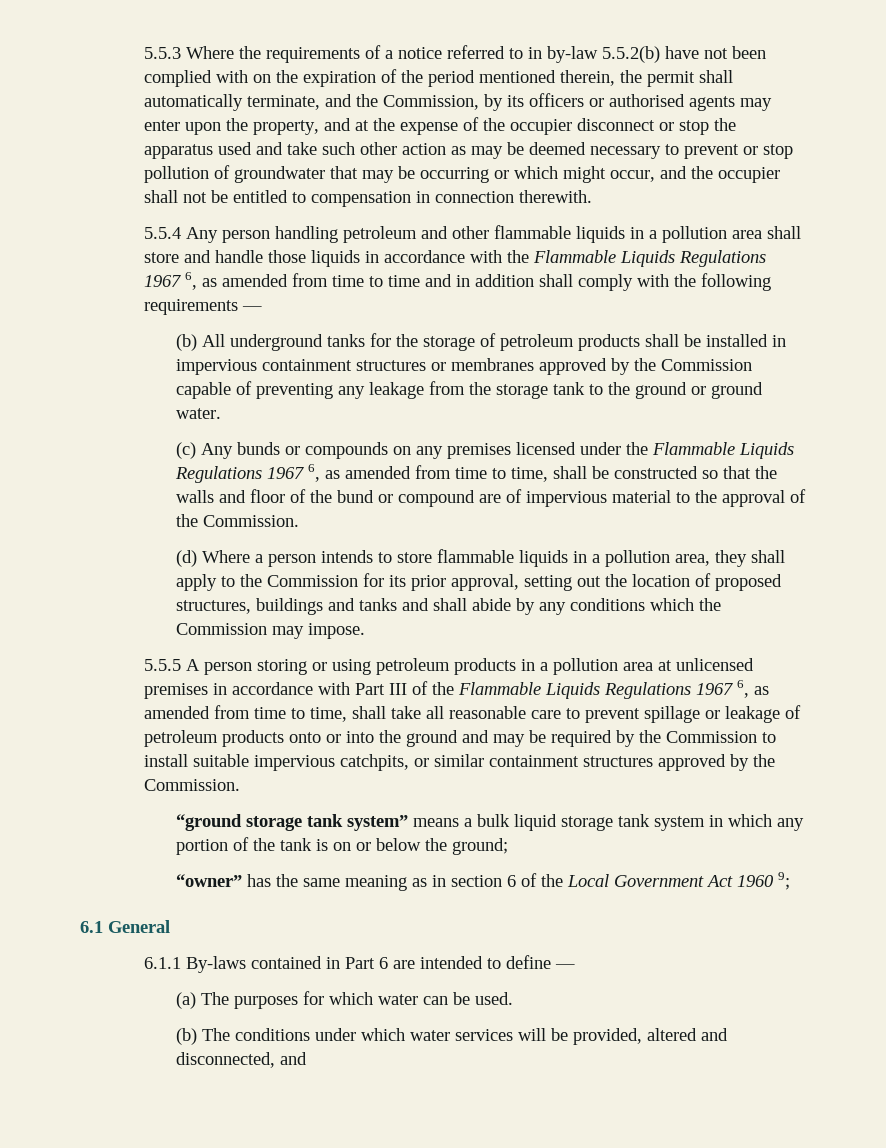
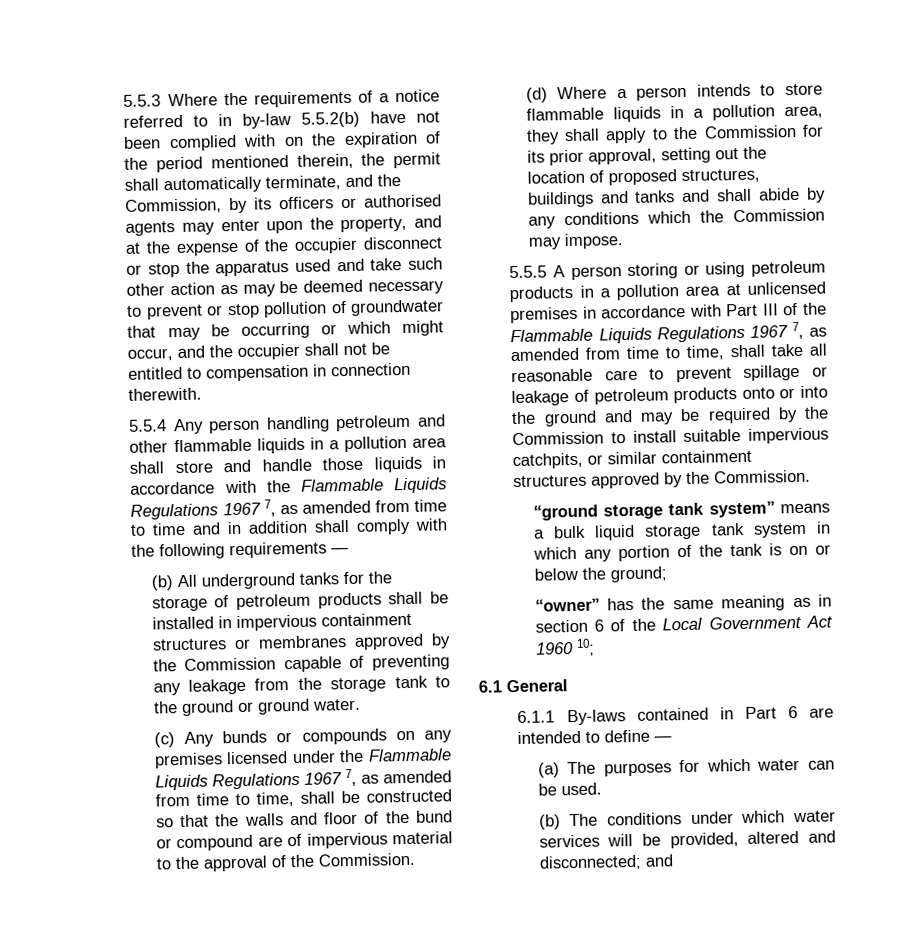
[185,272,198,290] 6, -> [263,499,276,517] 7,
[308,464,321,482] 6, -> [344,768,357,787] 7,
[737,680,750,698] 6, -> [791,321,804,340] 7,
[778,872,791,890] 9; -> [575,638,595,656] 10;
[176,1052,276,1068] disconnected, -> [538,854,642,871] disconnected;

